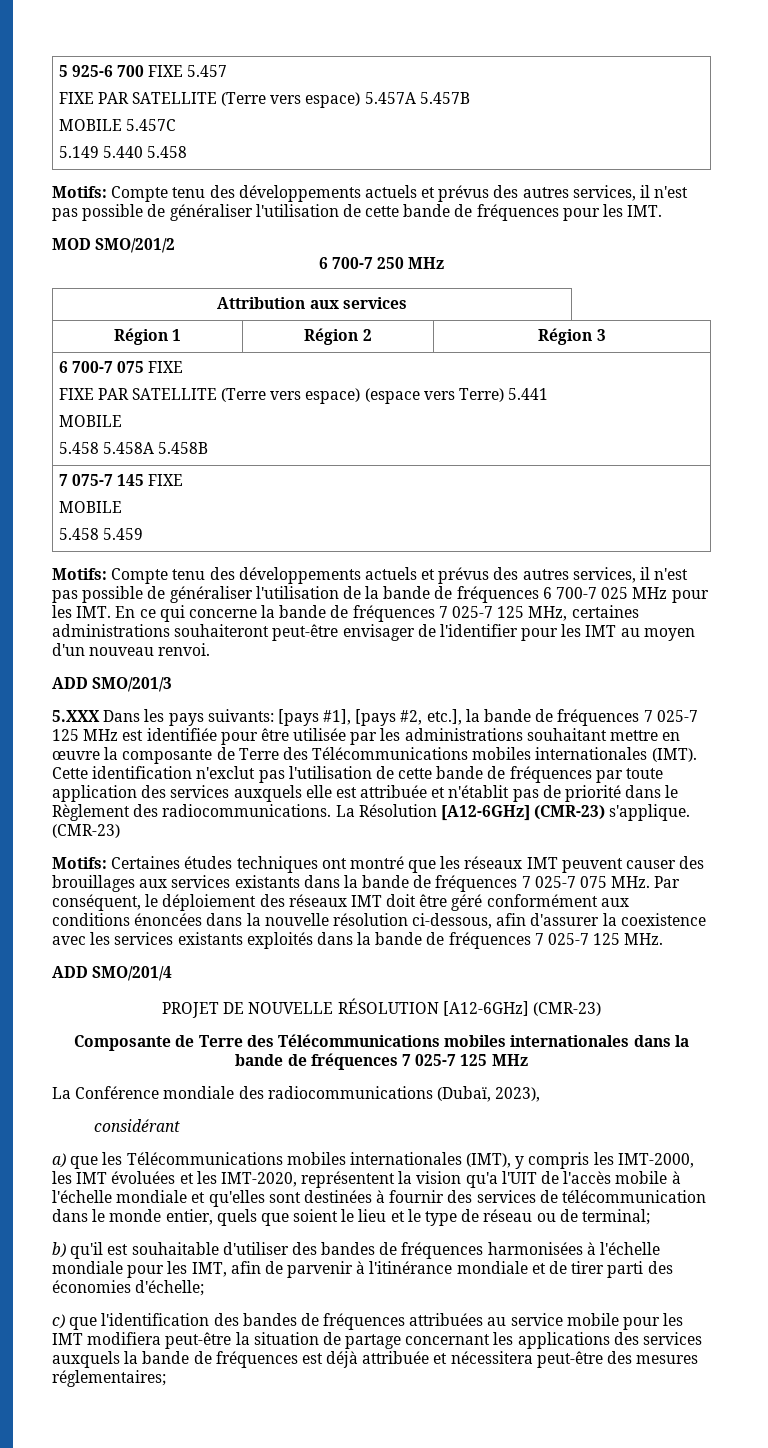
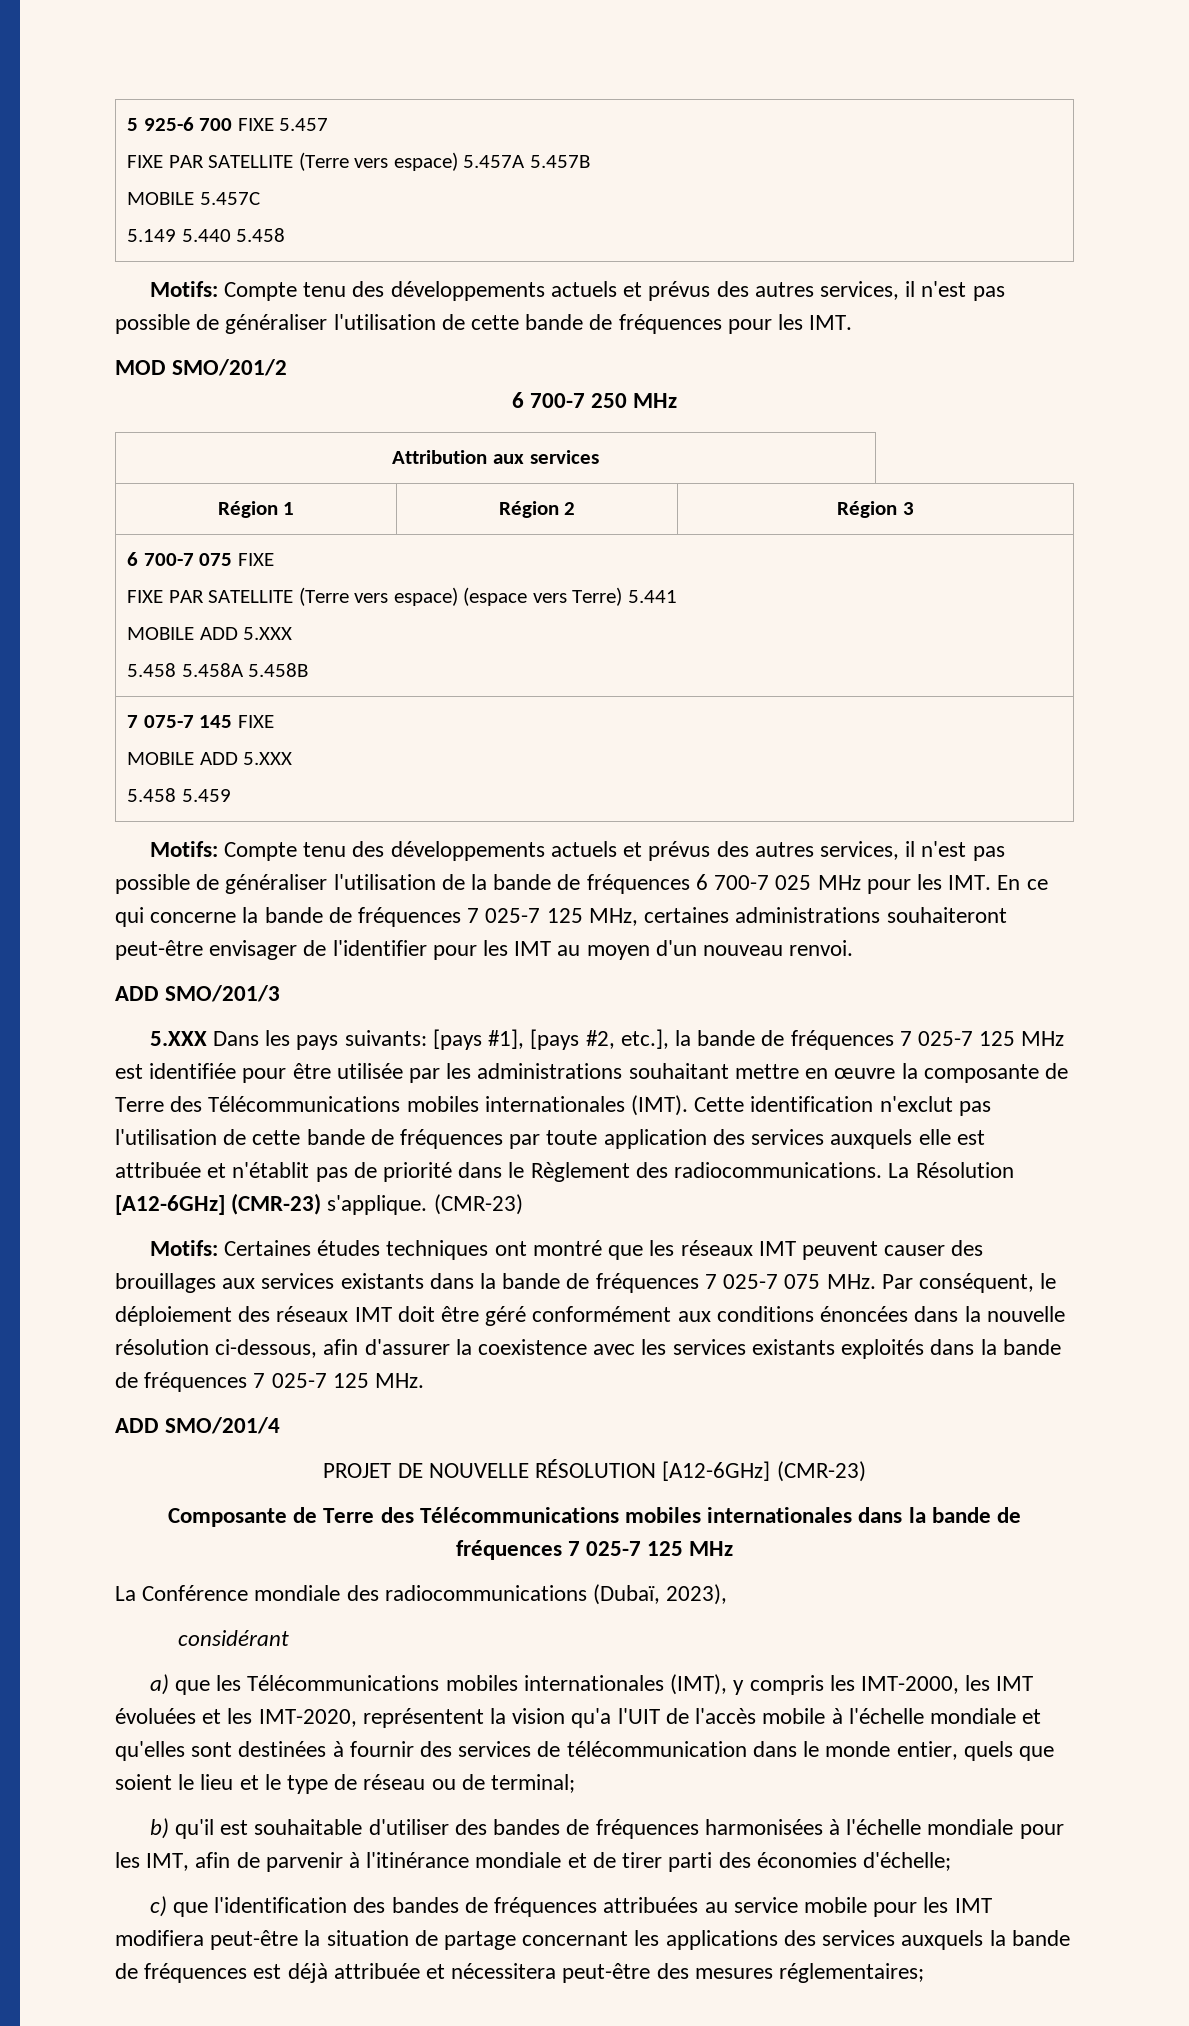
(122, 421) none -> [199,627,293,640] ADD 5.XXX
(122, 507) none -> [199,752,293,765] ADD 5.XXX

